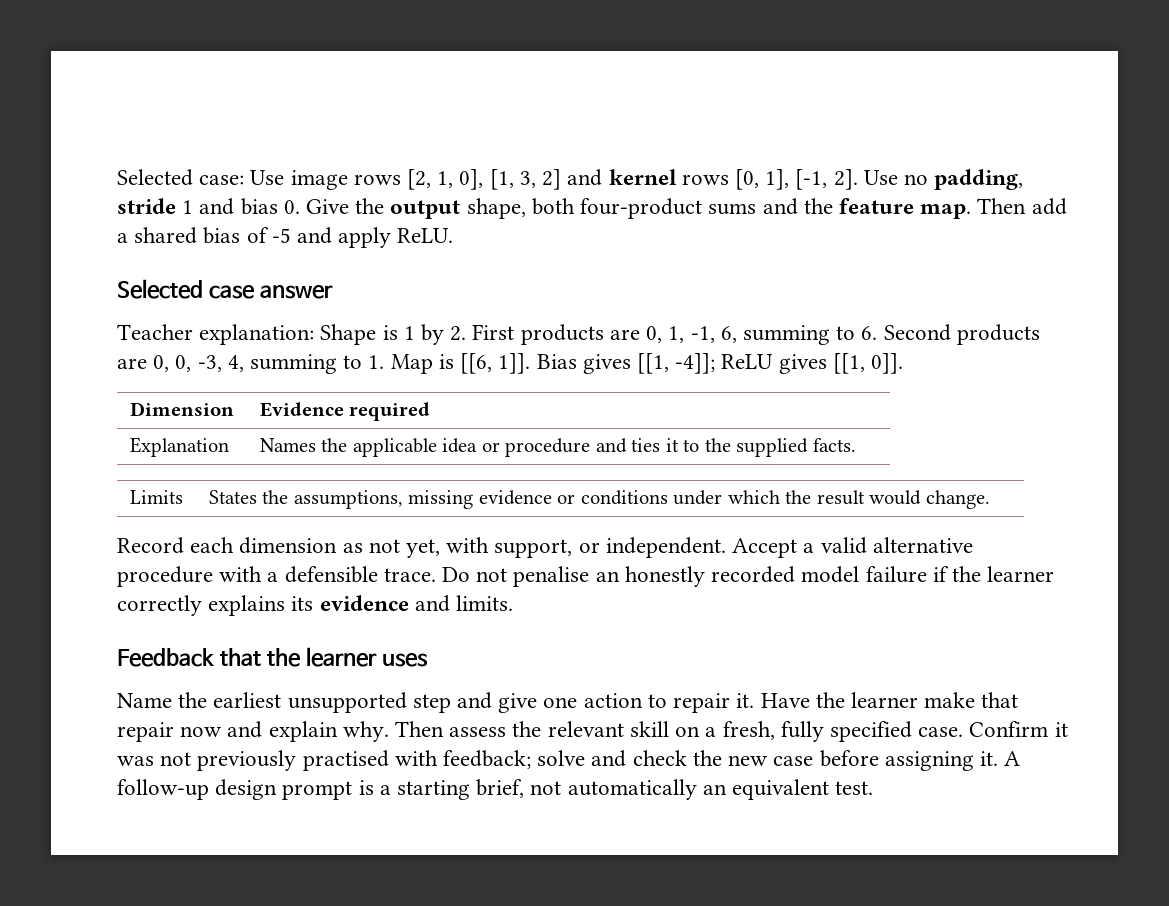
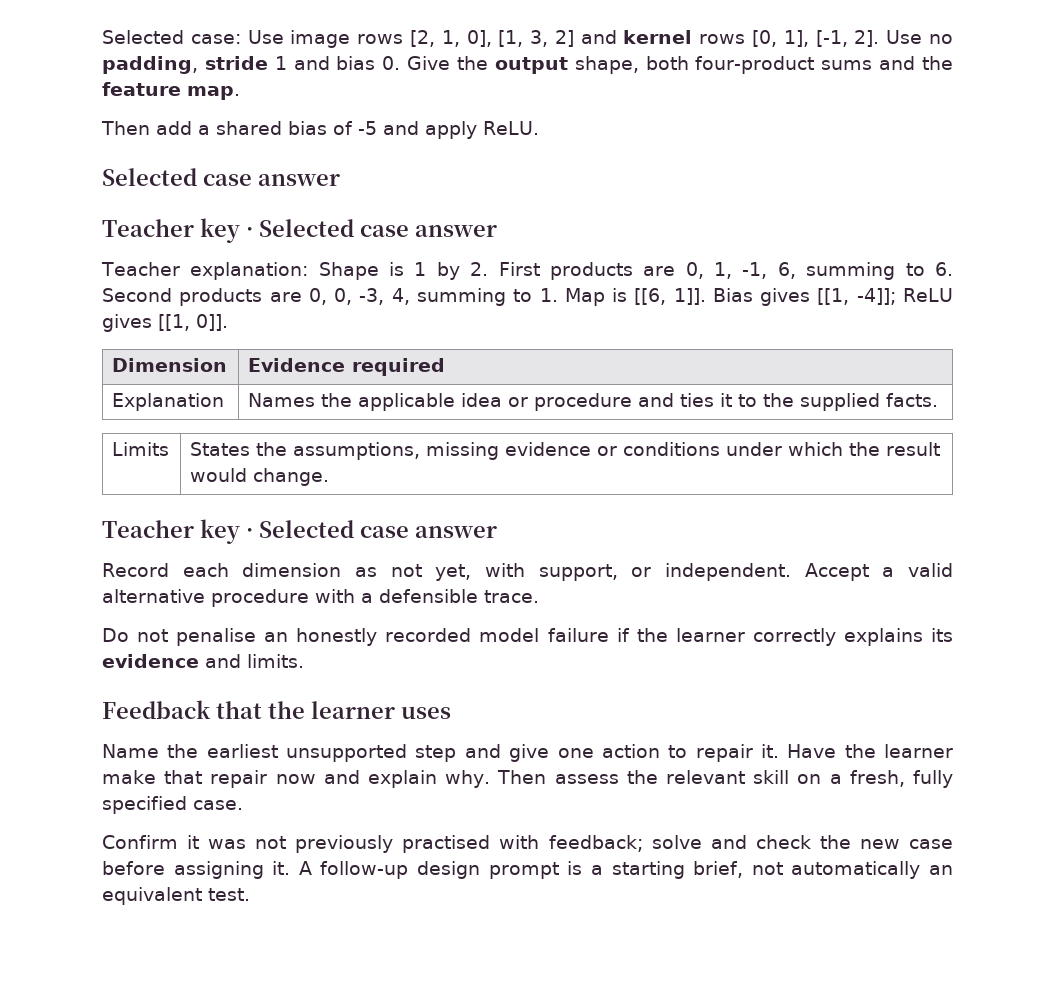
(972, 211) none -> (240, 93) //
(333, 292) none -> [102,218,497,243] // Teacher key · Selected case answer
(991, 499) none -> [102,519,497,544] // Teacher key · Selected case answer
(436, 575) none -> (539, 596) //
(964, 732) none -> (243, 805) //

